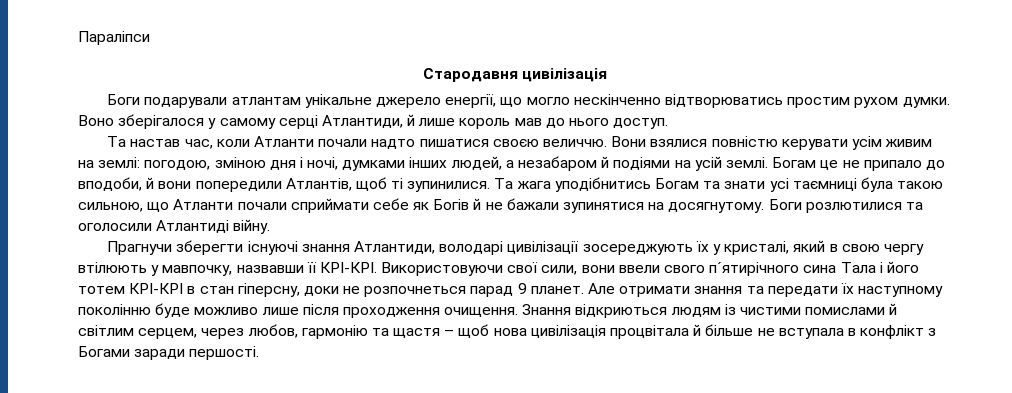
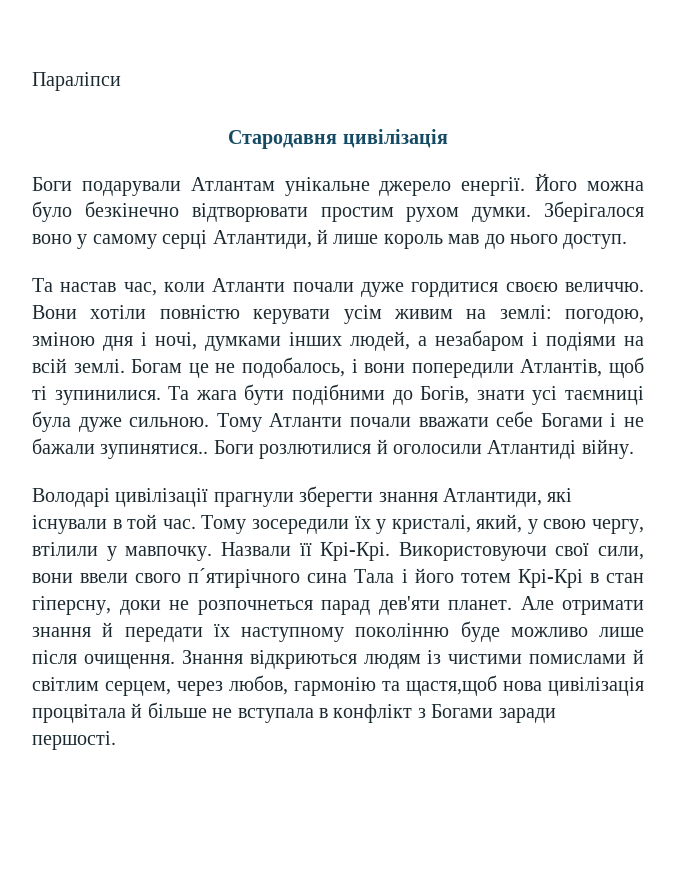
[231,97,301,105] атлантам -> [190,177,275,191] Атлантам
[445,94,783,108] енергії, що могло нескінченно відтворюватись -> [461,173,644,196] [32,201,308,222] енергії. Його можна було безкінечно відтворювати
[78,114,205,129] Воно зберігалося -> [544,201,644,222] [32,234,72,244] Зберігалося воно
[371,139,489,149] надто пишатися -> [361,282,499,297] дуже гордитися
[650,139,708,147] взялися -> [90,305,147,319] хотіли
[601,156,610,168] й -> [532,332,538,346] і
[694,156,722,171] усій -> [32,358,67,373] всій
[863,160,945,171] [78,177,155,191] припало до вподоби, й -> [241,357,358,378] подобалось, і
[554,177,944,192] [78,198,765,213] уподібнитись Богам та знати усі таємниці була такою сильною, що Атланти почали сприймати себе як Богів й не бажали зупинятися на досягнутому. -> [244,384,645,405] [32,411,645,432] [32,438,209,459] бути подібними до Богів, знати усі таємниці була дуже сильною. Тому Атланти почали вважати себе Богами і не бажали зупинятися..
[905,202,923,210] та -> [376,439,388,454] й
[107,240,924,255] [78,262,377,276] Прагнучи зберегти існуючі знання Атлантиди, володарі цивілізації зосереджують їх у кристалі, який в свою чергу втілюють у мавпочку, назвавши її КРІ-КРІ. -> [32,486,573,507] [32,514,644,534] [32,542,391,561] Володарі цивілізації прагнули зберегти знання Атлантиди, які існували в той час. Тому зосередили їх у кристалі, який, у свою чергу, втілили у мавпочку. Назвали її Крі-Крі.
[129,283,184,294] КРІ-КРІ -> [517,569,583,588] Крі-Крі
[517,283,527,294] 9 -> [378,596,440,615] дев'яти
[746,286,764,294] та -> [102,622,114,637] й
[342,307,440,318] проходження -> (77, 657) none
[393,324,490,338] щастя – щоб -> [406,675,497,696] щастя,щоб

